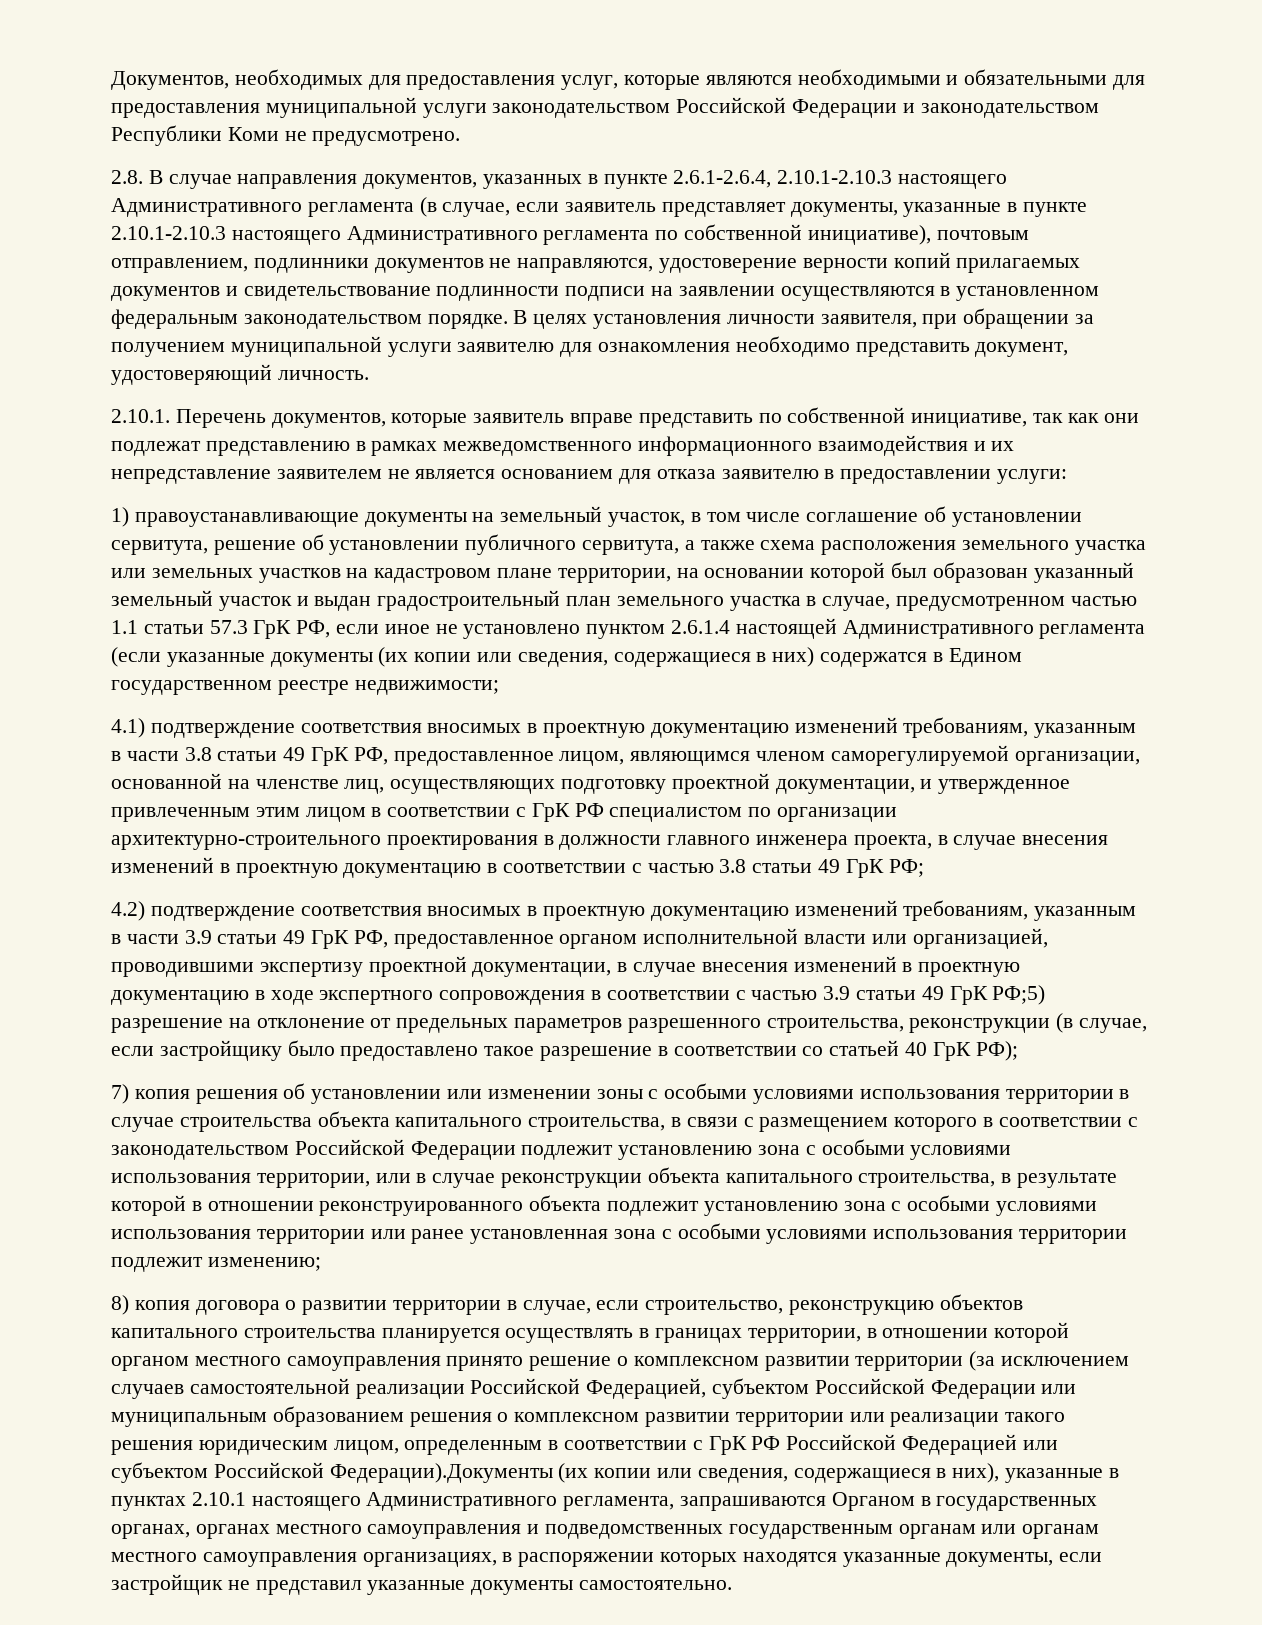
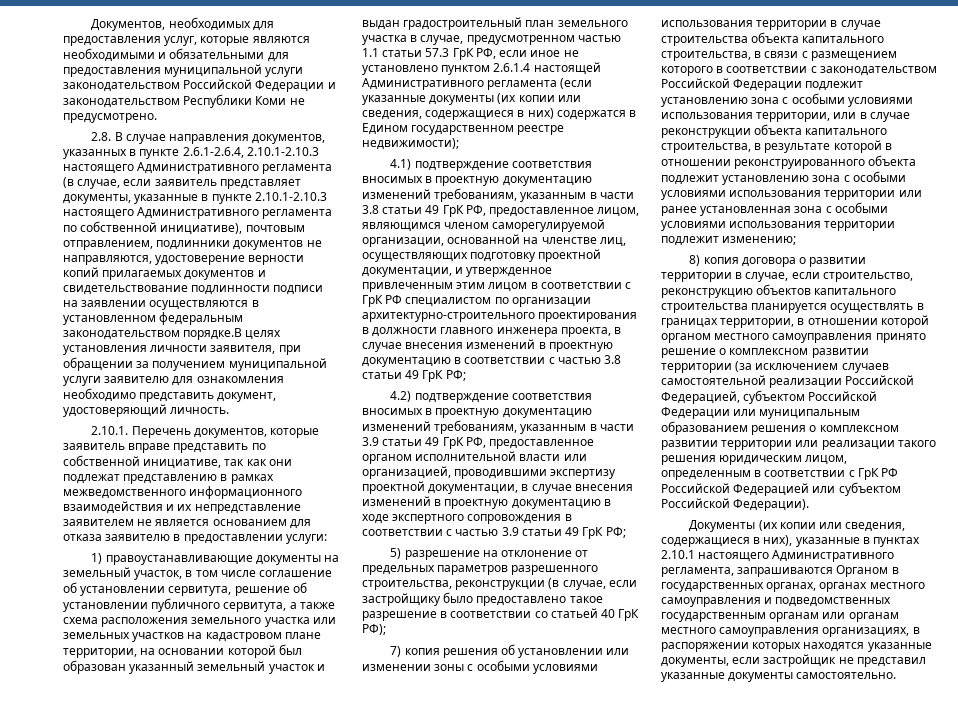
[427,310,528,329] порядке. В -> [183,328,243,340] порядке.В
[354,680,499,695] недвижимости; -> [362,138,459,150] недвижимости);
[992,985,1046,1005] РФ;5) -> [605,527,626,538] [390,548,402,559] РФ; // 5)
[329,1463,553,1483] Федерации).Документы -> [733,499,810,511] [689,520,756,532] Федерации). // Документы

